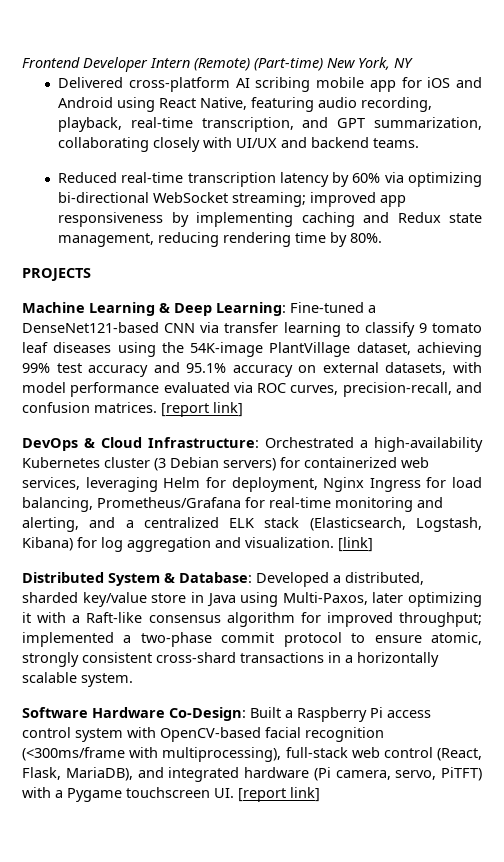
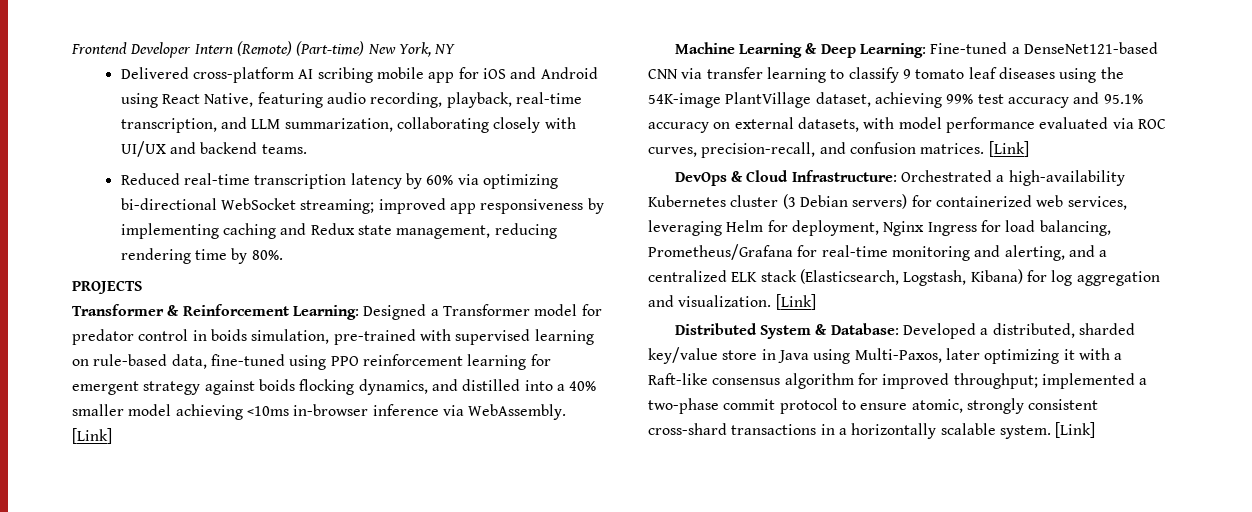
[337,118,366,128] GPT -> [251,119,281,129] LLM
(91, 274) none -> [72,304,602,320] [72,329,594,345] [72,354,551,370] [72,379,597,395] [72,404,567,420] [72,428,112,444] // Transformer & Reinforcement Learning: Designed a Transformer model for predator control in boids simulation, pre-trained with supervised learning on rule-based data, fine-tuned using PPO reinforcement learning for emergent strategy against boids flocking dynamics, and distilled into a 40% smaller model achieving <10ms in-browser inference via WebAssembly. [Link]
[161,402,243,417] [report link] -> [988,141,1029,157] [Link]
[338,537,373,552] [link] -> [775,294,816,310] [Link]
[22,707,431,722] [22,727,384,742] [22,747,483,762] [22,767,482,782] [22,787,320,802] // Software Hardware Co-Design: Built a Raspberry Pi access control system with OpenCV-based facial recognition (<300ms/frame with multiprocessing), full-stack web control (React, Flask, MariaDB), and integrated hardware (Pi camera, servo, PiTFT) with a Pygame touchscreen UI. [report link] -> [1055,422,1096,438] [Link]

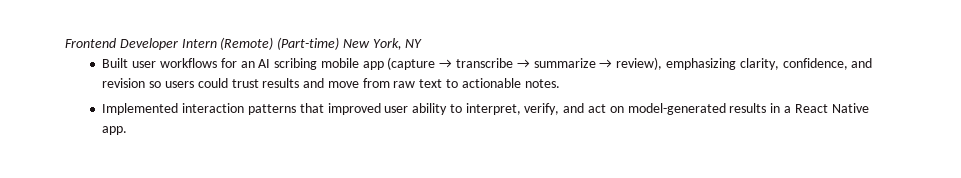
[120,67,598,83] [120,92,582,108] [120,117,576,133] [120,141,307,157] [120,173,558,189] [120,198,604,214] [120,223,557,239] [120,248,283,264] [72,280,142,294] [72,304,602,320] [72,329,594,345] [72,354,551,370] [72,379,597,395] [72,404,567,420] [72,428,112,444] [674,42,1159,58] [648,67,1124,83] [648,92,1143,108] [648,117,1166,133] [648,141,1029,158] [674,170,1125,186] [648,194,1127,210] [648,220,1111,236] [648,244,1108,261] [648,269,1160,286] [648,294,816,310] [674,323,1136,339] [648,347,1123,364] [648,373,1148,389] [648,398,1099,414] [648,422,1096,439] Delivered cross-platform AI scribing mobile app for iOS and Android using React Native, featuring audio recording, playback, real-time transcription, and LLM summarization, collaborating closely with UI/UX and backend teams. // Reduced real-time transcription latency by 60% via optimizing bi-directional WebSocket streaming; improved app responsiveness by implementing caching and Redux state management, reducing rendering time by 80%. // PROJECTS // Transformer & Reinforcement Learning: Designed a Transformer model for predator control in boids simulation, pre-trained with supervised learning on rule-based data, fine-tuned using PPO reinforcement learning for emergent strategy against boids flocking dynamics, and distilled into a 40% smaller model achieving <10ms in-browser inference via WebAssembly. [Link] // Machine Learning & Deep Learning: Fine-tuned a DenseNet121-based CNN via transfer learning to classify 9 tomato leaf diseases using the 54K-image PlantVillage dataset, achieving 99% test accuracy and 95.1% accuracy on external datasets, with model performance evaluated via ROC curves, precision-recall, and confusion matrices. [Link] // DevOps & Cloud Infrastructure: Orchestrated a high-availability Kubernetes cluster (3 Debian servers) for containerized web services, leveraging Helm for deployment, Nginx Ingress for load balancing, Prometheus/Grafana for real-time monitoring and alerting, and a centralized ELK stack (Elasticsearch, Logstash, Kibana) for log aggregation and visualization. [Link] // Distributed System & Database: Developed a distributed, sharded key/value store in Java using Multi-Paxos, later optimizing it with a Raft-like consensus algorithm for improved throughput; implemented a two-phase commit protocol to ensure atomic, strongly consistent cross-shard transactions in a horizontally scalable system. [Link] -> [102,57,873,70] [102,78,560,88] [102,103,869,115] [102,126,128,135] Built user workflows for an AI scribing mobile app (capture → transcribe → summarize → review), emphasizing clarity, confidence, and revision so users could trust results and move from raw text to actionable notes. // Implemented interaction patterns that improved user ability to interpret, verify, and act on model-generated results in a React Native app.

